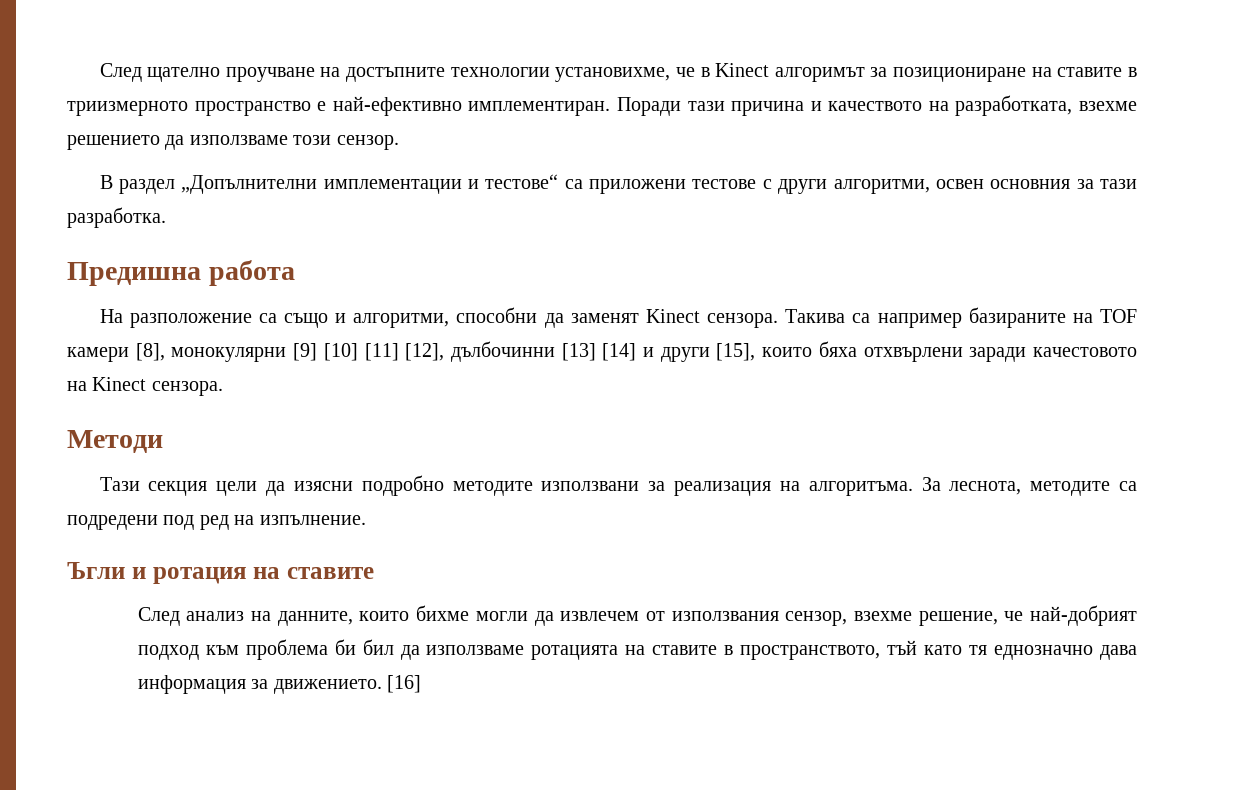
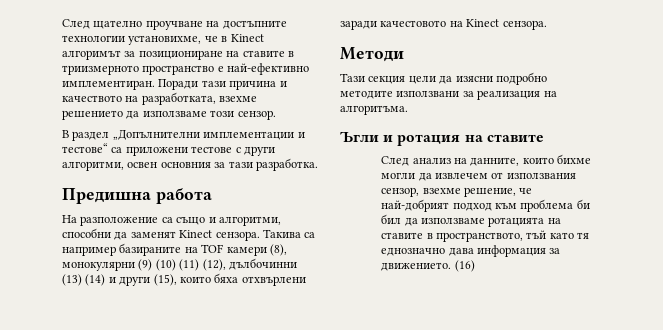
[135,341,637,362] [8], монокулярни [9] [10] [11] [12], дълбочинни [13] [14] -> [269,244,287,256] [62,258,297,271] [62,274,106,286] (8), монокулярни (9) (10) (11) (12), дълбочинни (13) (14)
[716,343,756,361] [15], -> [153,274,177,286] (15),
[921,477,1138,496] [67,515,366,530] За леснота, методите са подредени под ред на изпълнение. -> (408, 110) none
[386,675,421,693] [16] -> [454,260,475,272] (16)

